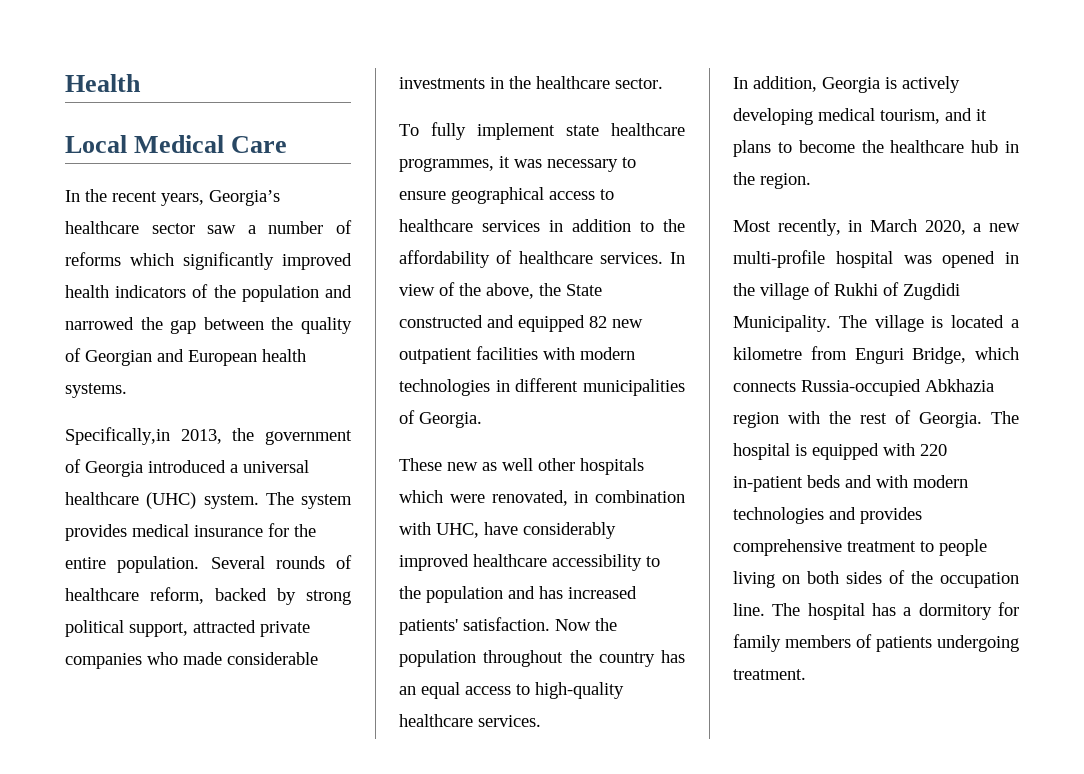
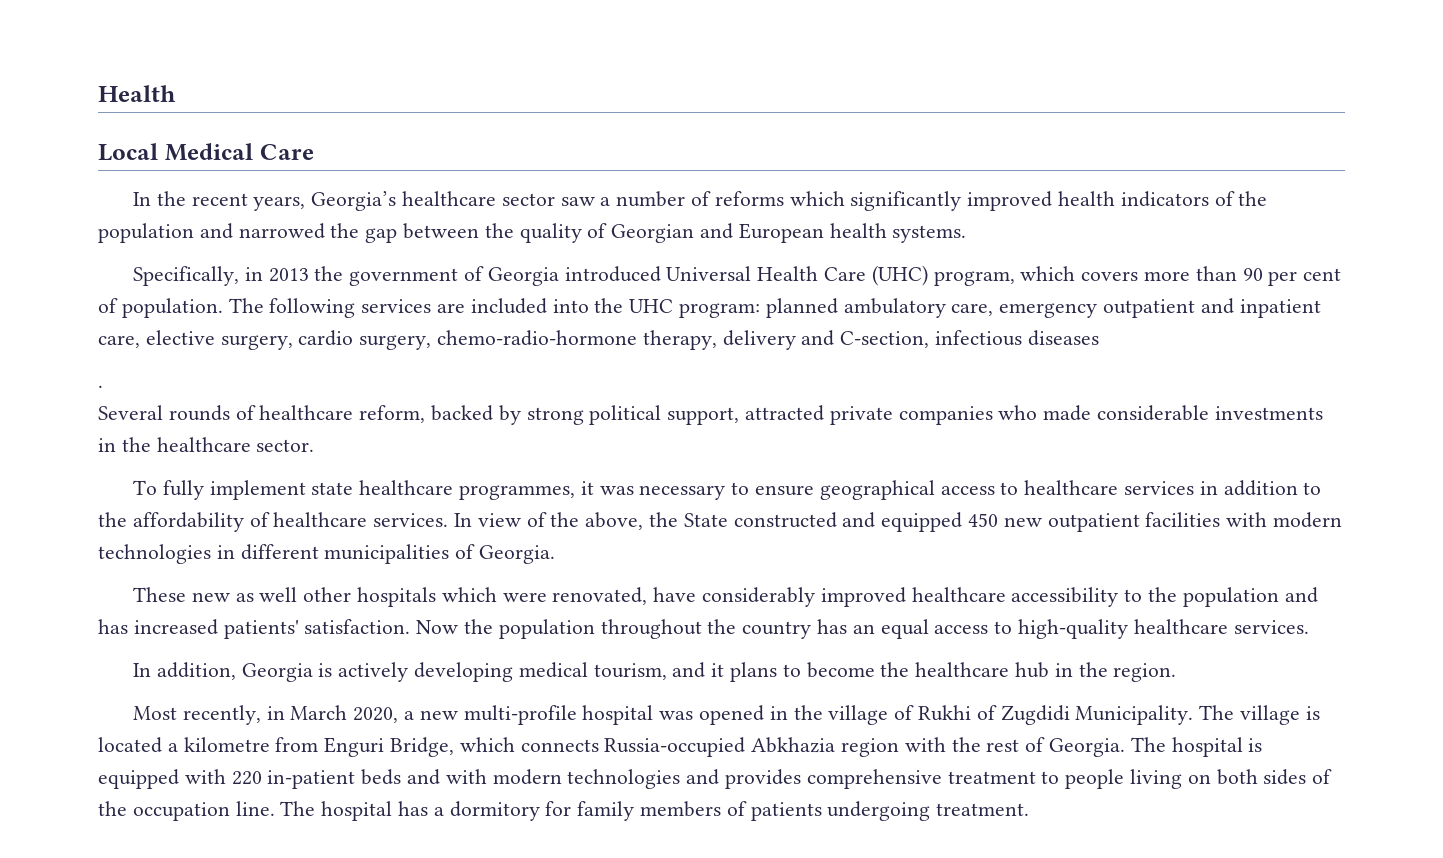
[65,427,222,445] Specifically,in 2013, -> [132,266,309,286] Specifically, in 2013
[230,460,309,473] [65,492,352,509] [65,523,316,541] [65,556,200,573] a universal healthcare (UHC) system. The system provides medical insurance for the entire population. -> [666,265,1342,286] [98,298,1321,318] [98,330,1099,350] [98,385,103,388] Universal Health Care (UHC) program, which covers more than 90 per cent of population. The following services are included into the UHC program: planned ambulatory care, emergency outpatient and inpatient care, elective surgery, cardio surgery, chemo-radio-hormone therapy, delivery and C-section, infectious diseases // . //
[589,316,607,328] 82 -> [968,513,999,527] 450
[574,490,685,503] [399,522,479,538] in combination with UHC, -> (648, 596) none

